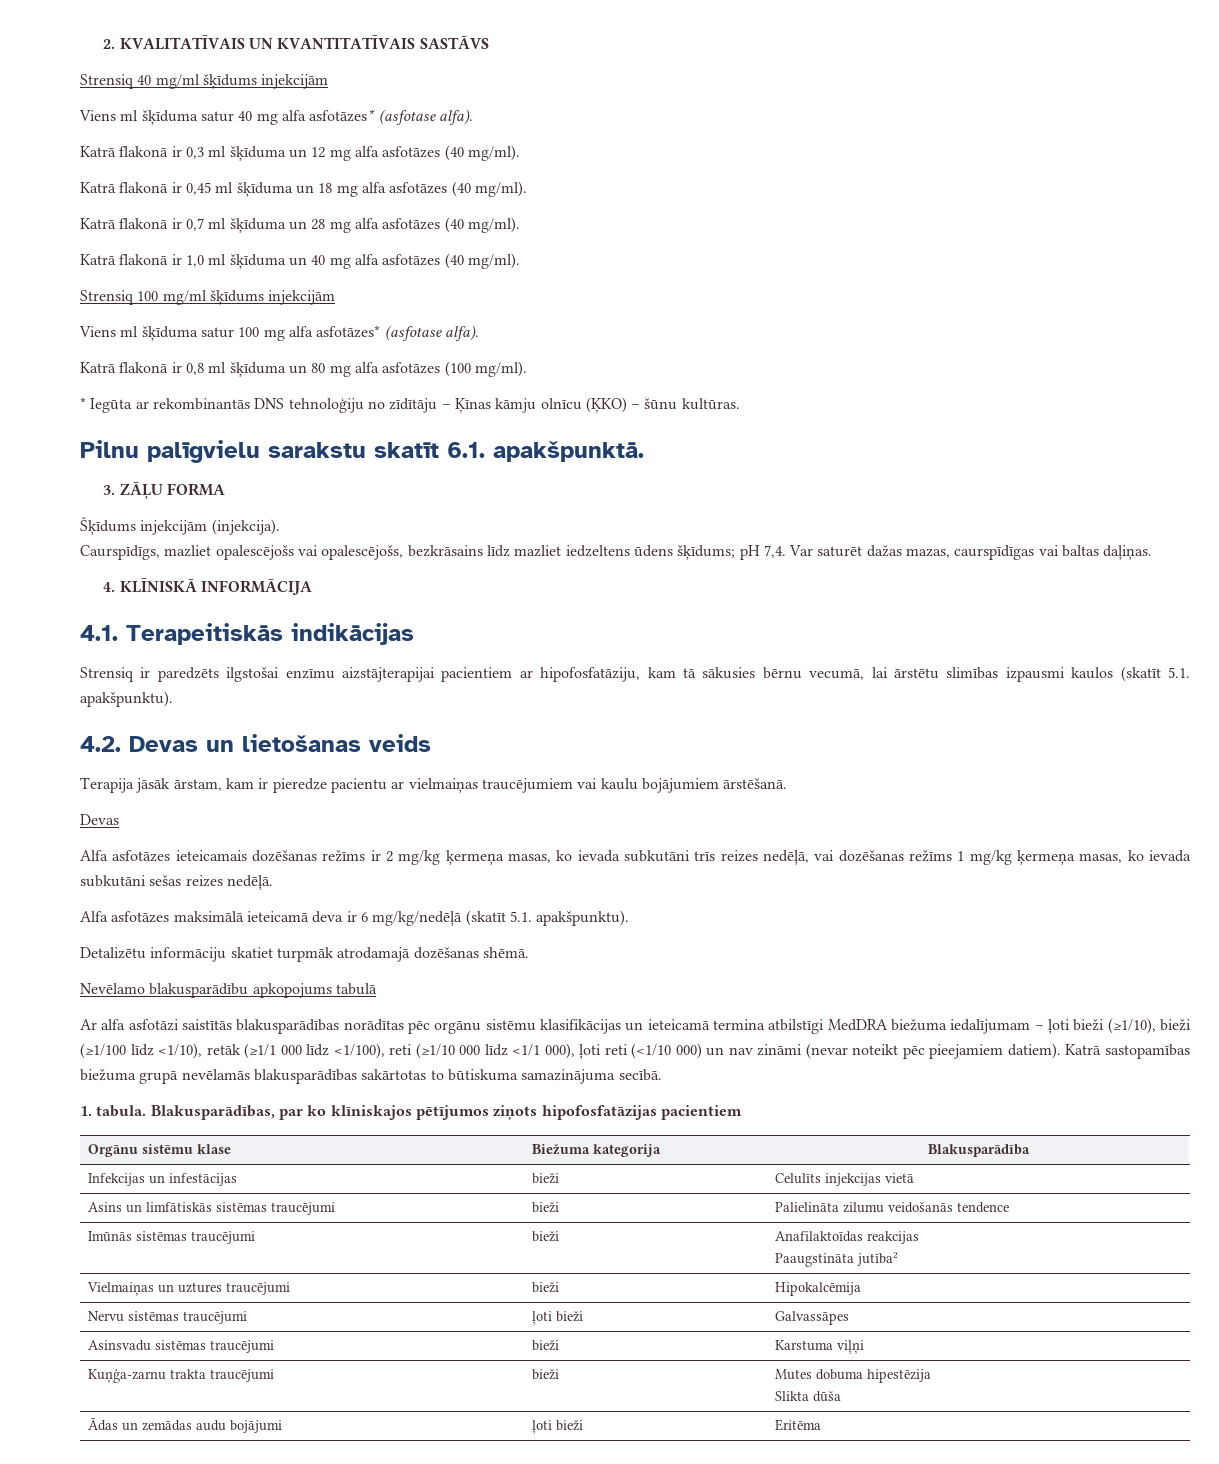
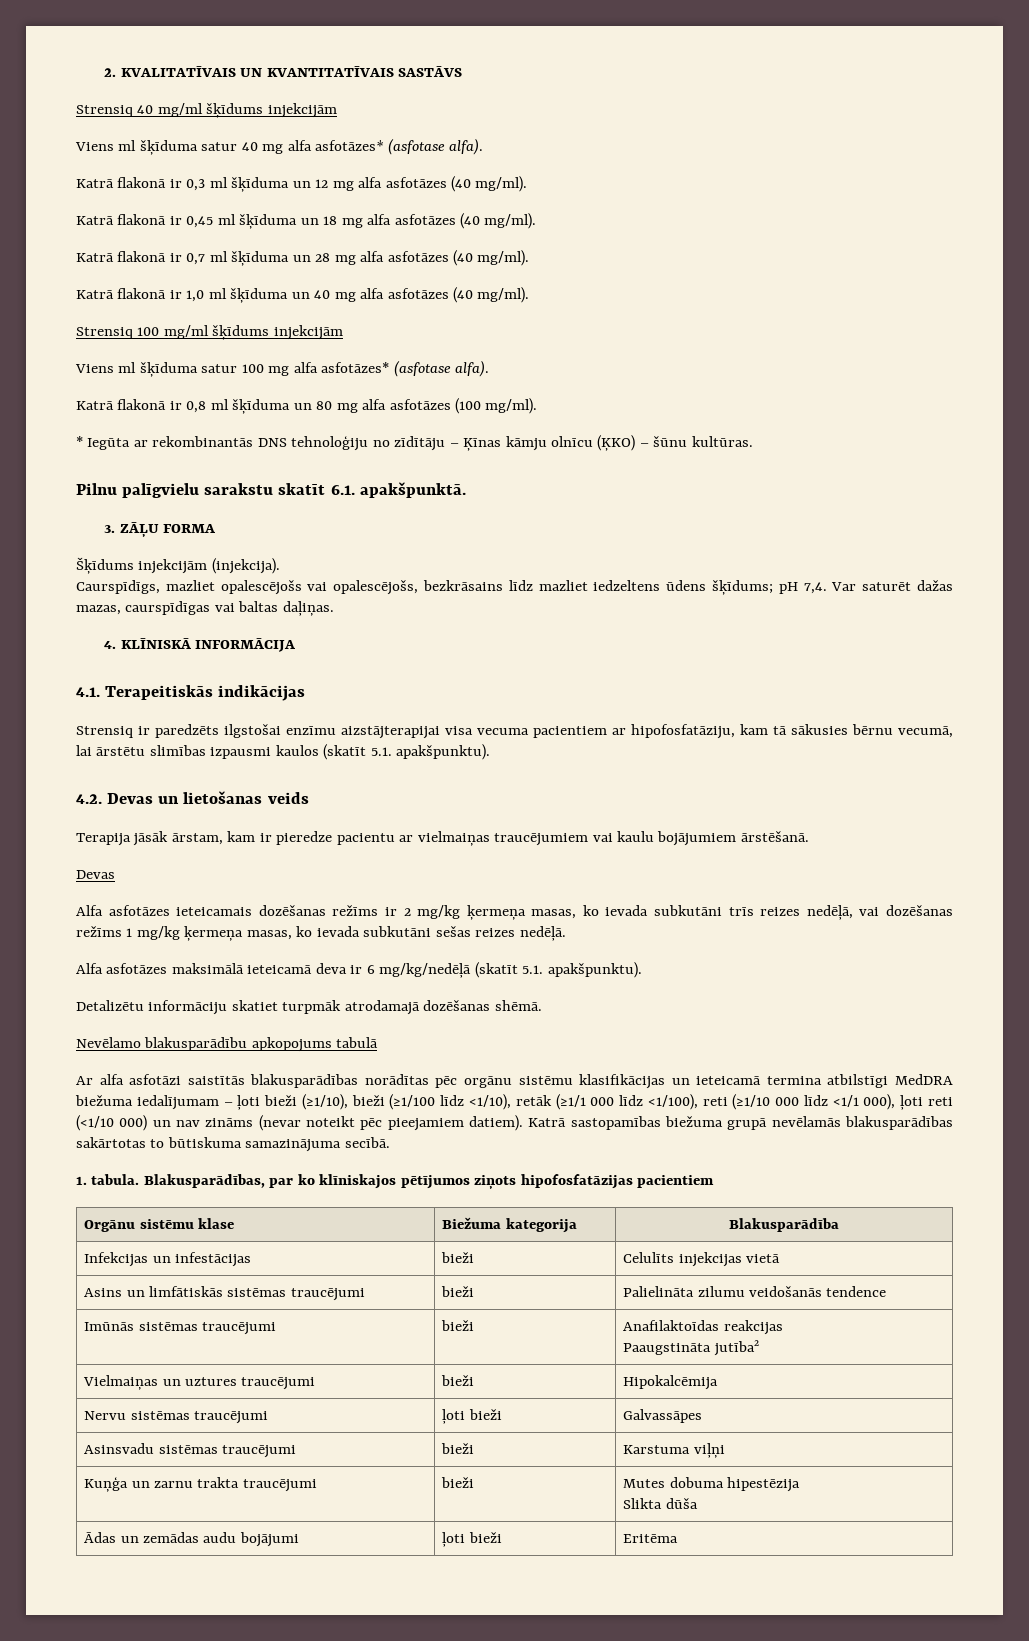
(435, 674) none -> [445,726,529,735] visa vecuma
[757,1044,803,1056] zināmi -> [205,1118,254,1127] zināms
[88,1369,167,1383] Kuņģa-zarnu -> [84,1477,194,1492] Kuņģa un zarnu

